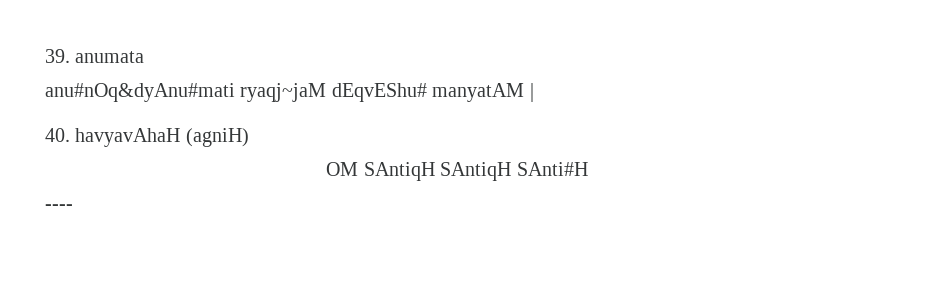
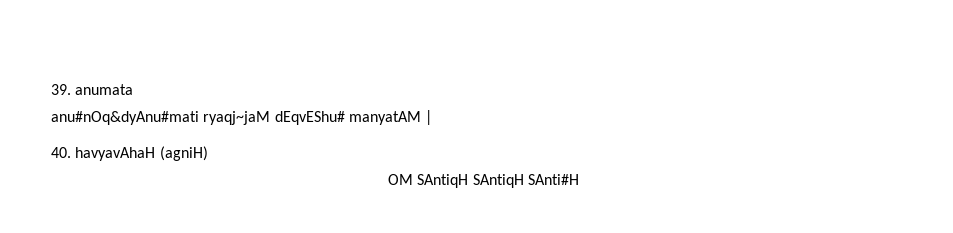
[45,204,73,210] // ---- -> (579, 179) none

